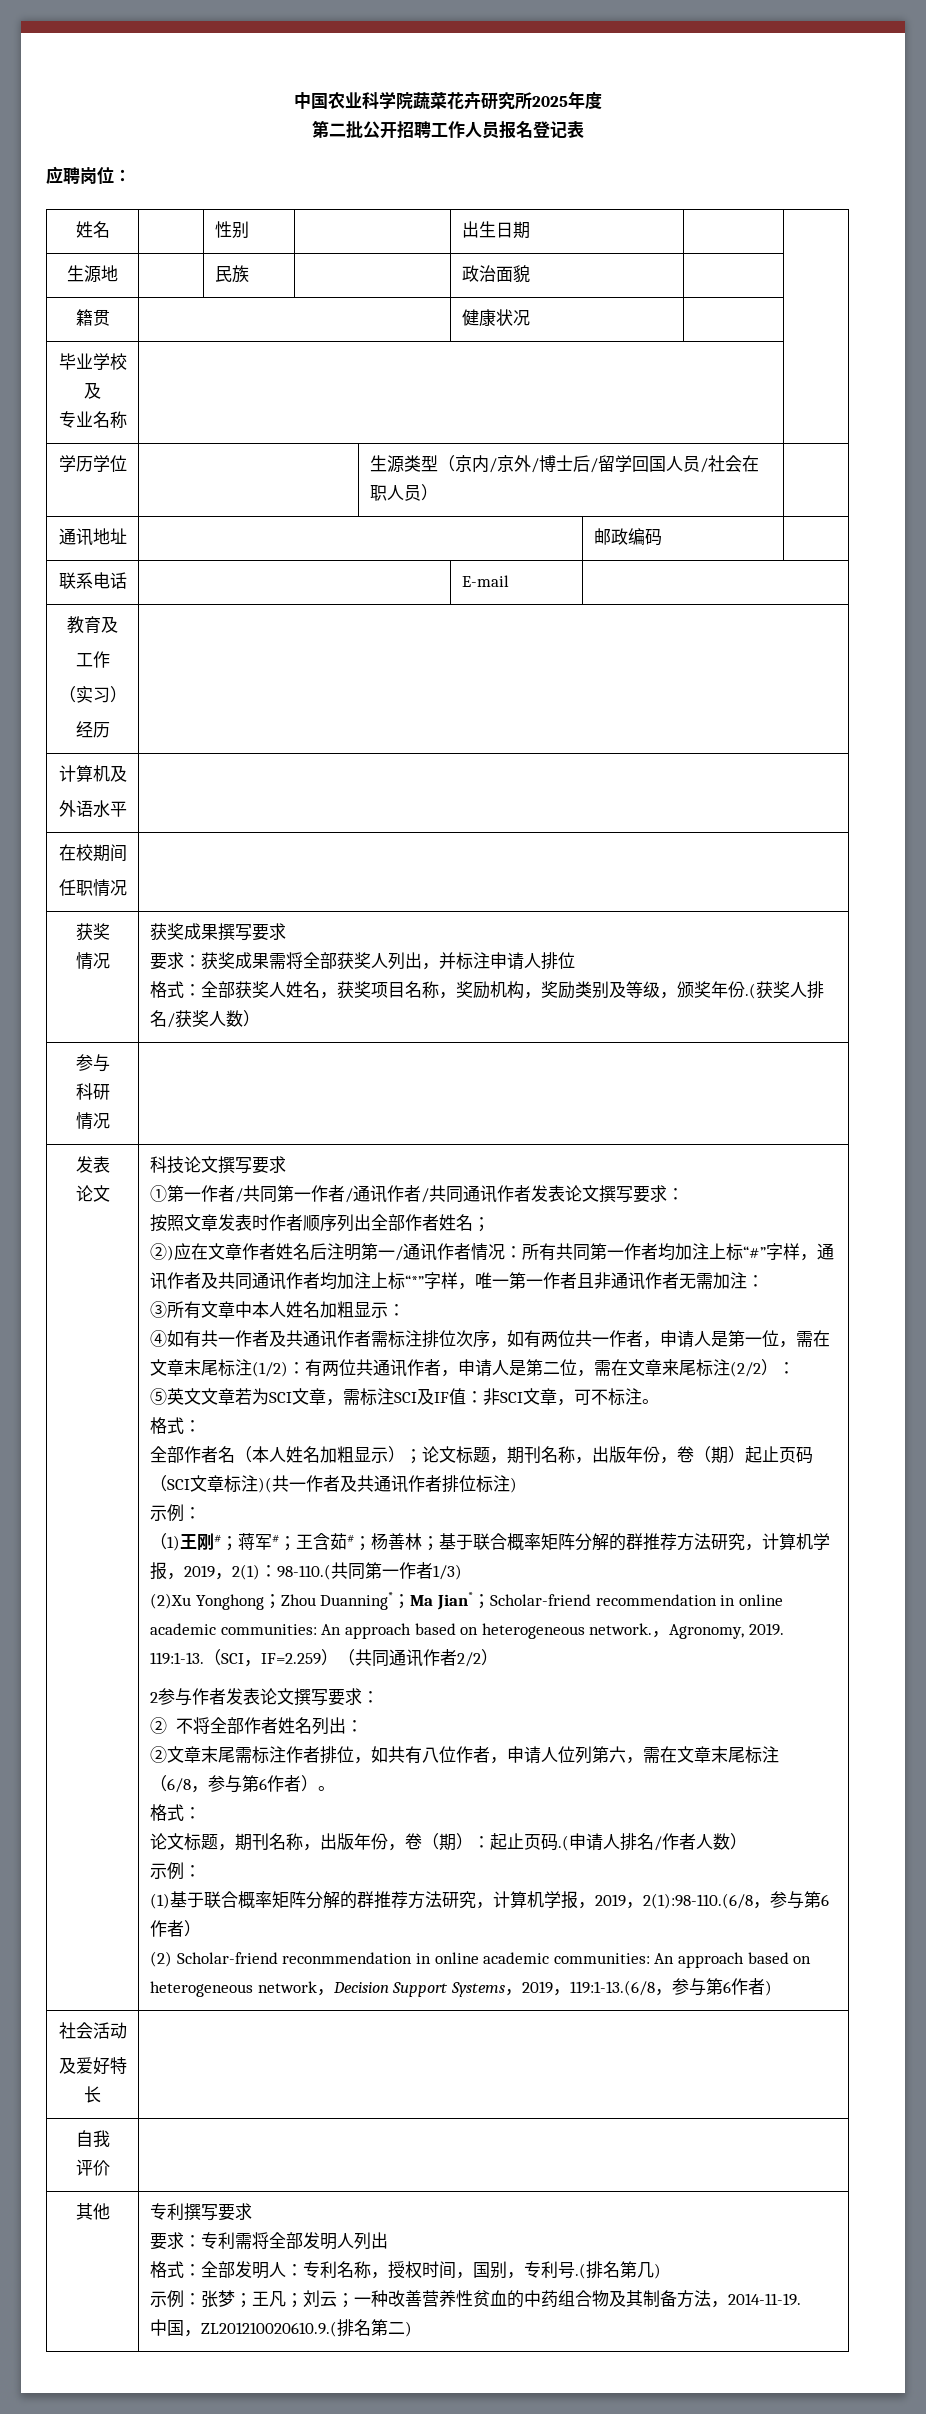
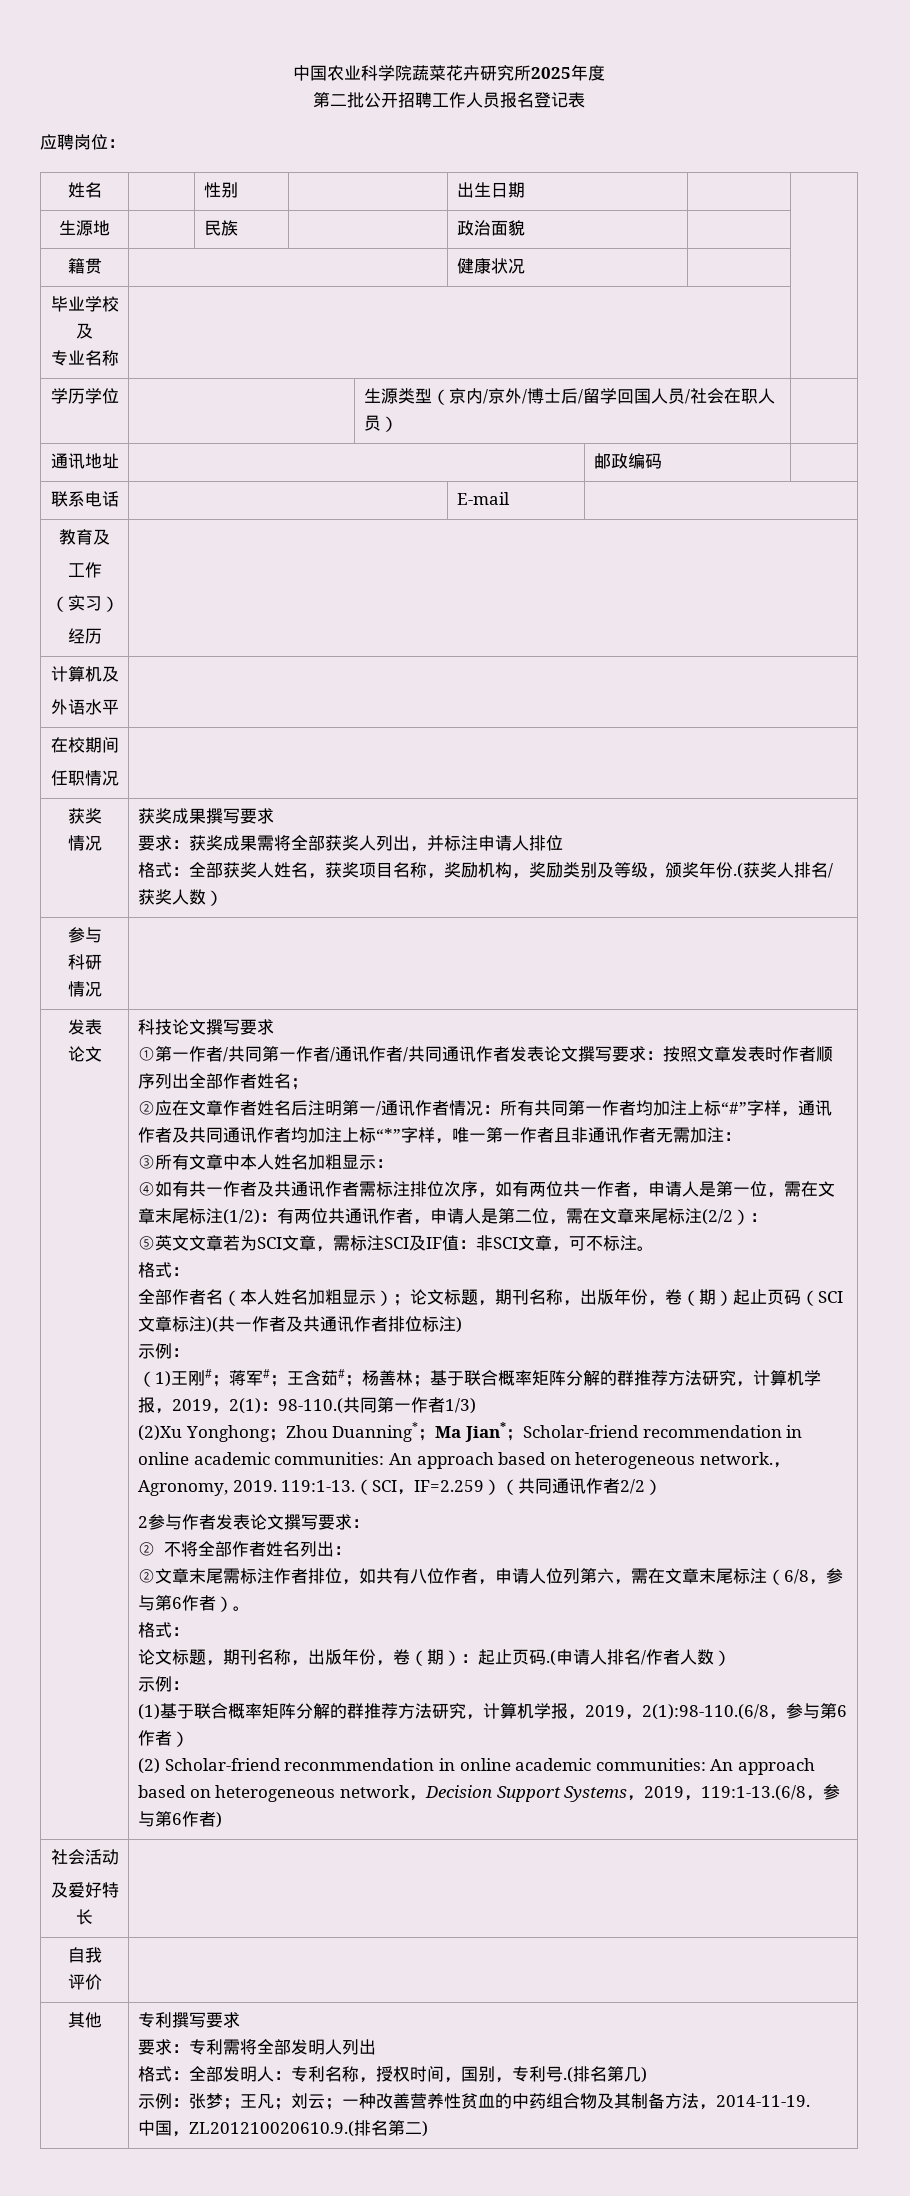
(685, 1194) // -> (664, 1055) none
[150,1243,175,1261] ②) -> [138,1101,156,1115] ②

